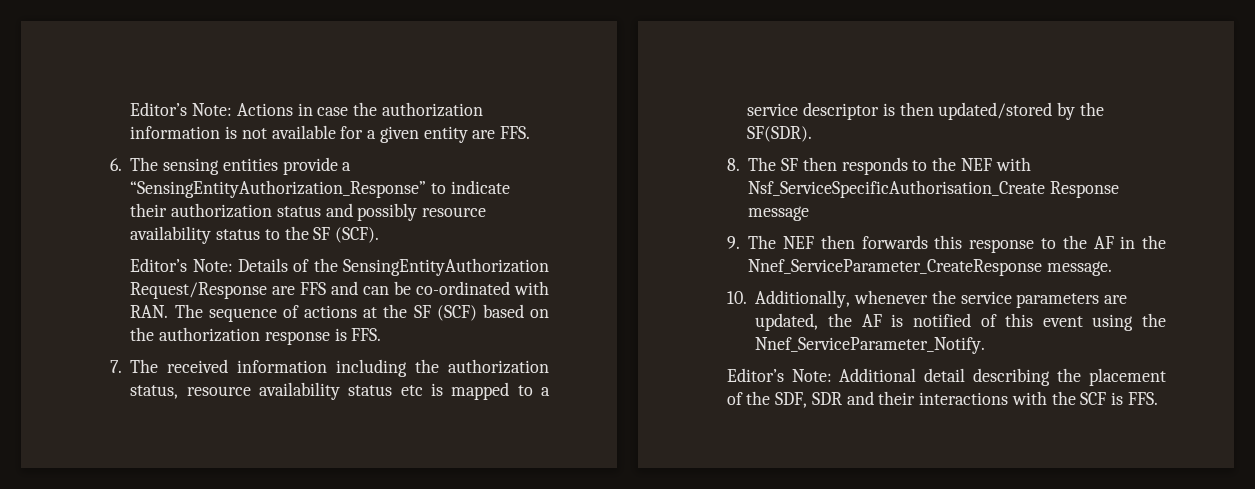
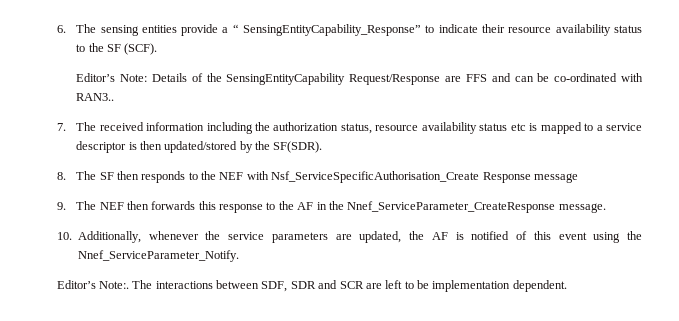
[130,102,483,117] [130,125,530,143] Editor’s Note: Actions in case the authorization information is not available for a given entity are FFS. // -> (56, 29) none
[130,180,427,198] “SensingEntityAuthorization_Response” -> [232,24,422,36] “ SensingEntityCapability_Response”
[171,203,418,221] authorization status and possibly -> (506, 28) none
[343,258,549,276] SensingEntityAuthorization -> [226,73,346,85] SensingEntityCapability
[130,304,549,322] [130,327,382,345] RAN. The sequence of actions at the SF (SCF) based on the authorization response is FFS. -> [76,93,115,101] RAN3..
[791,368,1166,386] [726,391,1158,408] Note: Additional detail describing the placement of the SDF, SDR and their interactions with the SCF is FFS. -> [98,280,567,292] Note:. The interactions between SDF, SDR and SCR are left to be implementation dependent.

